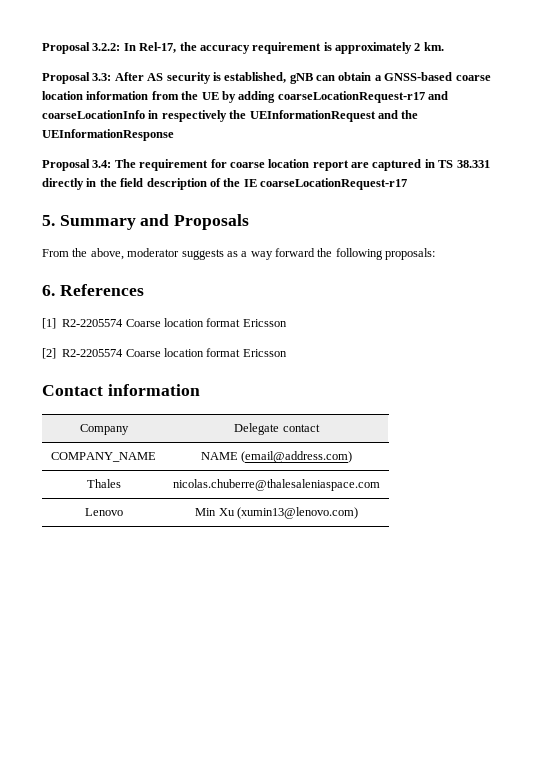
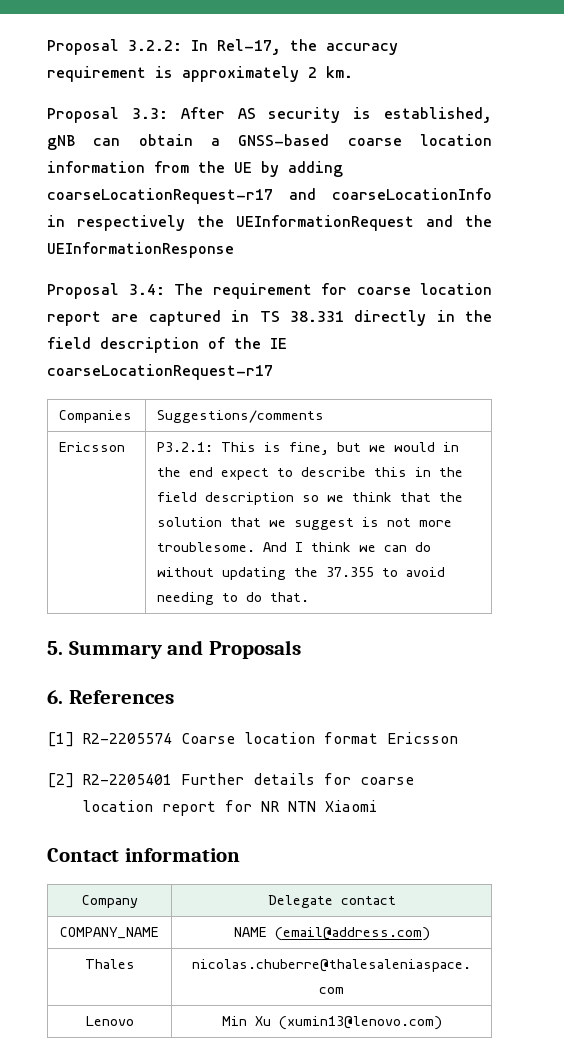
[42,214,250,230] [42,248,436,260] // 5. Summary and Proposals // From the above, moderator suggests as a way forward the following proposals: -> [59,410,133,423] [157,410,325,423] [59,442,126,452] [157,442,460,455] [157,467,464,480] [157,492,464,505] [157,517,453,530] [157,542,432,552] [157,567,446,580] [157,592,310,605] [47,640,301,659] // Companies | Suggestions/comments // Ericsson | P3.2.1: This is fine, but we would in the end expect to describe this in the field description so we think that the solution that we suggest is not more troublesome. And I think we can do without updating the 37.355 to avoid needing to do that. // 5. Summary and Proposals
[62,348,287,357] R2-2205574 Coarse location format Ericsson -> [82,773,414,785] [82,800,377,816] R2-2205401 Further details for coarse location report for NR NTN Xiaomi

